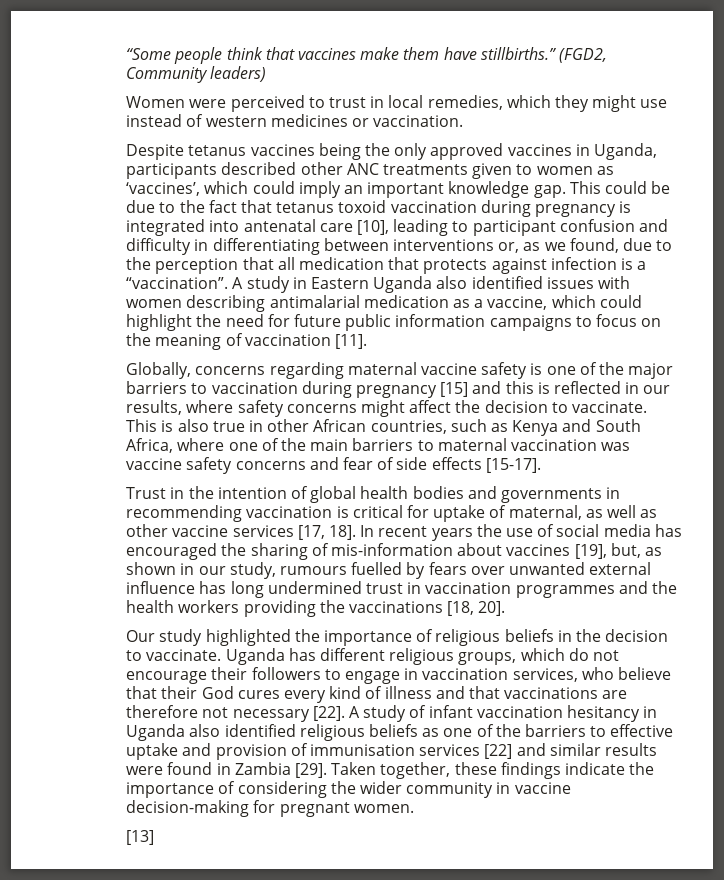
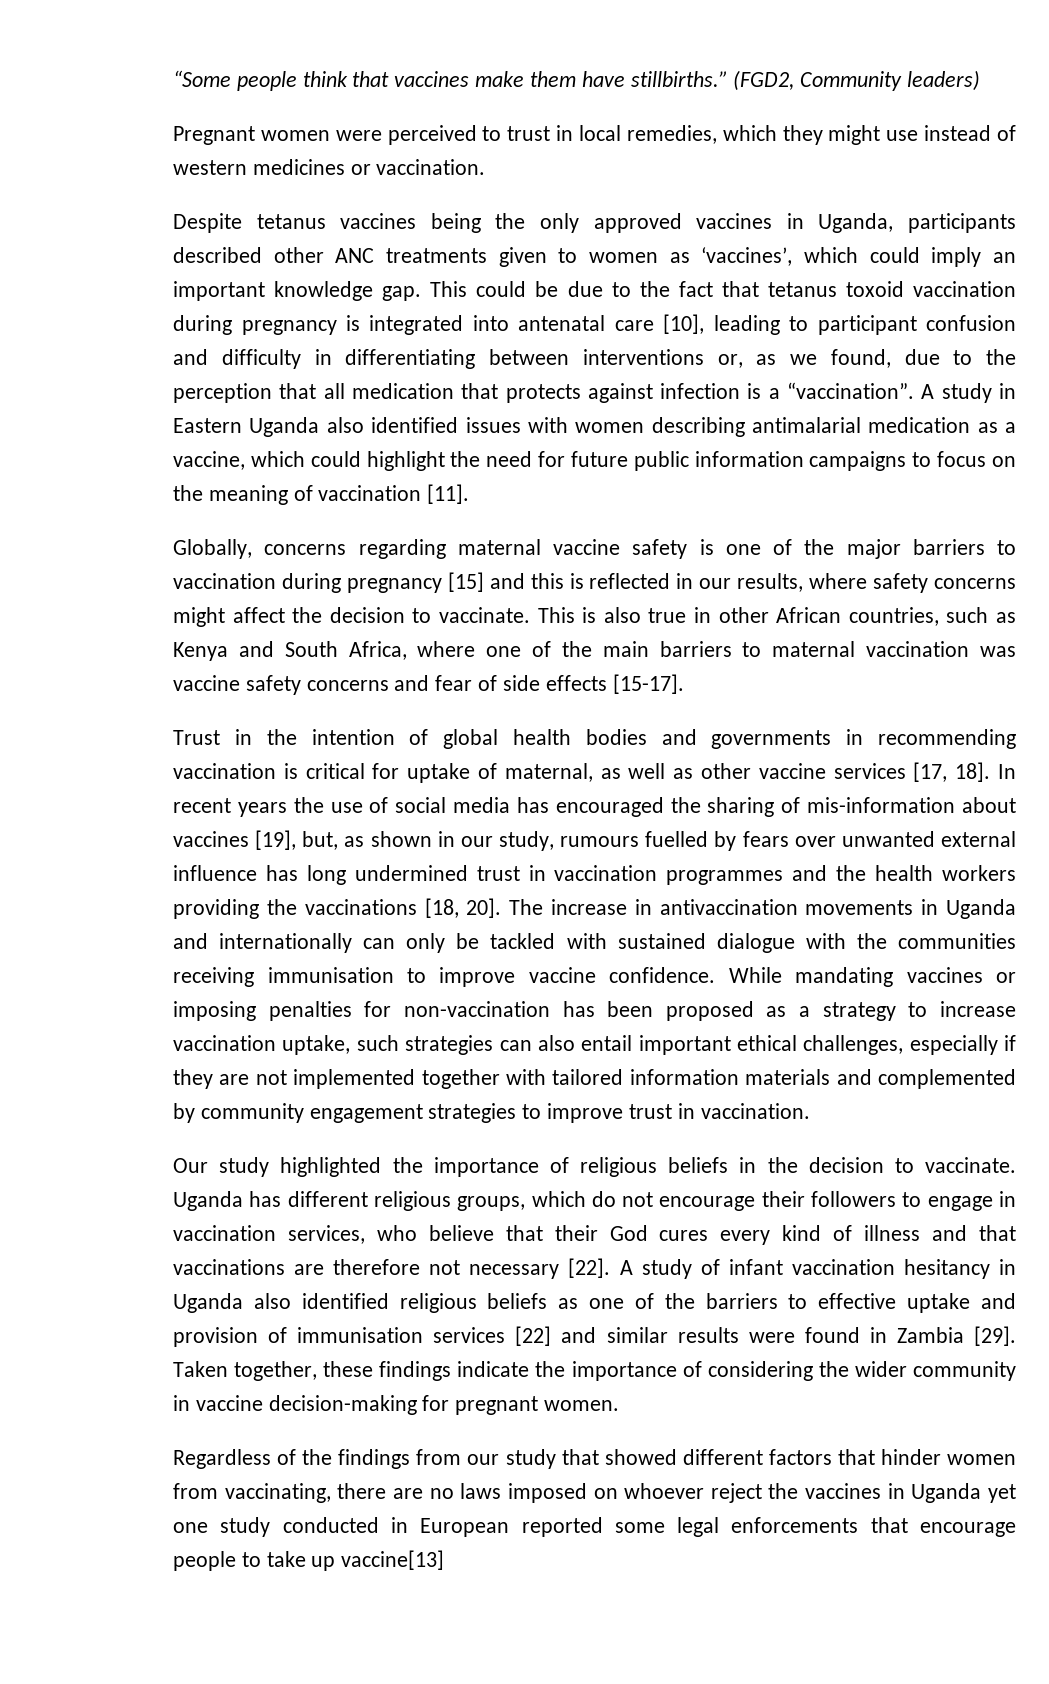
[126,96,186,108] Women -> [173,126,330,145] Pregnant women
(506, 608) none -> [509,899,1017,919] [173,933,1016,953] [173,967,1017,987] [173,1001,1016,1021] [173,1035,1016,1055] [173,1069,1016,1089] [173,1103,810,1123] The increase in antivaccination movements in Uganda and internationally can only be tackled with sustained dialogue with the communities receiving immunisation to improve vaccine confidence. While mandating vaccines or imposing penalties for non-vaccination has been proposed as a strategy to increase vaccination uptake, such strategies can also entail important ethical challenges, especially if they are not implemented together with tailored information materials and complemented by community engagement strategies to improve trust in vaccination.
[126,830,155,845] [13] -> [173,1449,1017,1469] [173,1483,1017,1503] [173,1517,1016,1537] [173,1550,445,1571] Regardless of the findings from our study that showed different factors that hinder women from vaccinating, there are no laws imposed on whoever reject the vaccines in Uganda yet one study conducted in European reported some legal enforcements that encourage people to take up vaccine[13]

